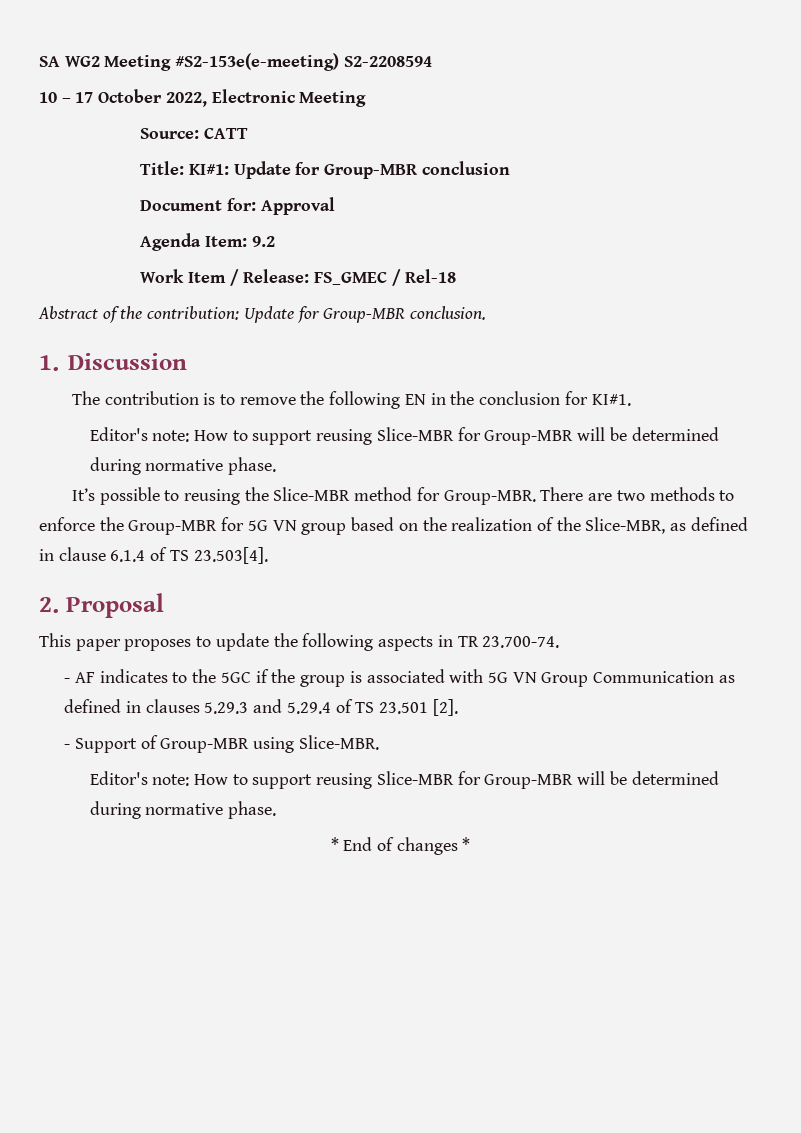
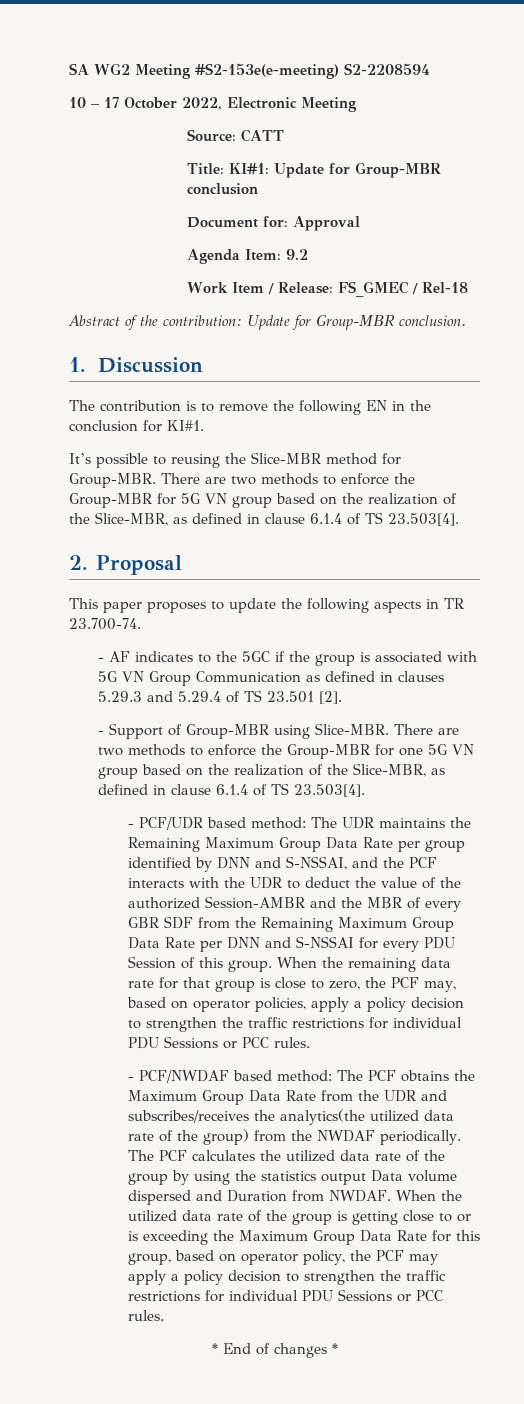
[89,427,719,445] [89,457,276,475] // Editor's note: How to support reusing Slice-MBR for Group-MBR will be determined during normative phase. -> (204, 425) none
[89,771,719,789] [89,801,276,819] // Editor's note: How to support reusing Slice-MBR for Group-MBR will be determined during normative phase. -> [394,724,460,735] [98,744,475,759] [98,763,446,779] [98,783,366,797] [127,817,471,830] [127,837,465,852] [127,856,437,872] [127,877,461,889] [127,896,461,912] [127,916,454,932] [127,936,455,952] [127,956,451,972] [127,977,456,992] [126,997,464,1012] [127,1017,462,1032] [127,1036,310,1049] [127,1070,475,1083] [127,1090,447,1105] [127,1109,454,1125] [127,1129,461,1145] [127,1150,445,1162] [127,1170,457,1185] [127,1190,462,1205] [127,1210,471,1225] [127,1230,480,1245] [127,1250,438,1265] [127,1270,446,1285] [127,1289,443,1302] [127,1310,164,1321] There are two methods to enforce the Group-MBR for one 5G VN group based on the realization of the Slice-MBR, as defined in clause 6.1.4 of TS 23.503[4]. // - PCF/UDR based method: The UDR maintains the Remaining Maximum Group Data Rate per group identified by DNN and S-NSSAI, and the PCF interacts with the UDR to deduct the value of the authorized Session-AMBR and the MBR of every GBR SDF from the Remaining Maximum Group Data Rate per DNN and S-NSSAI for every PDU Session of this group. When the remaining data rate for that group is close to zero, the PCF may, based on operator policies, apply a policy decision to strengthen the traffic restrictions for individual PDU Sessions or PCC rules. // - PCF/NWDAF based method: The PCF obtains the Maximum Group Data Rate from the UDR and subscribes/receives the analytics(the utilized data rate of the group) from the NWDAF periodically. The PCF calculates the utilized data rate of the group by using the statistics output Data volume dispersed and Duration from NWDAF. When the utilized data rate of the group is getting close to or is exceeding the Maximum Group Data Rate for this group, based on operator policy, the PCF may apply a policy decision to strengthen the traffic restrictions for individual PDU Sessions or PCC rules.

